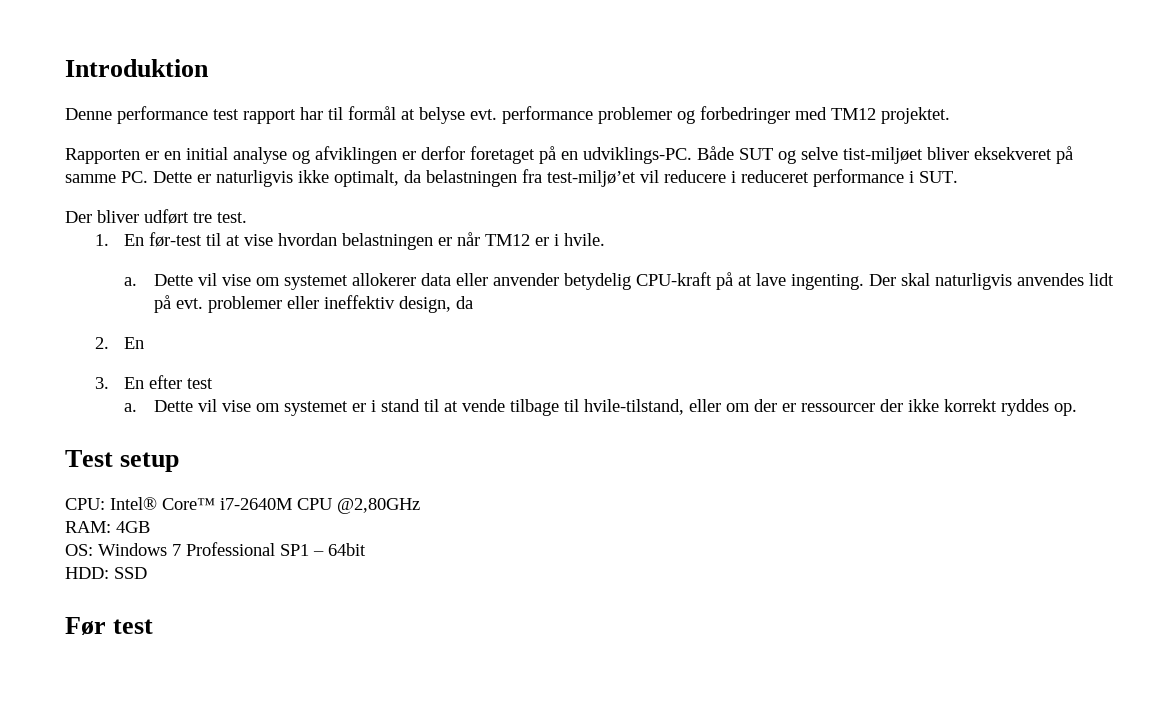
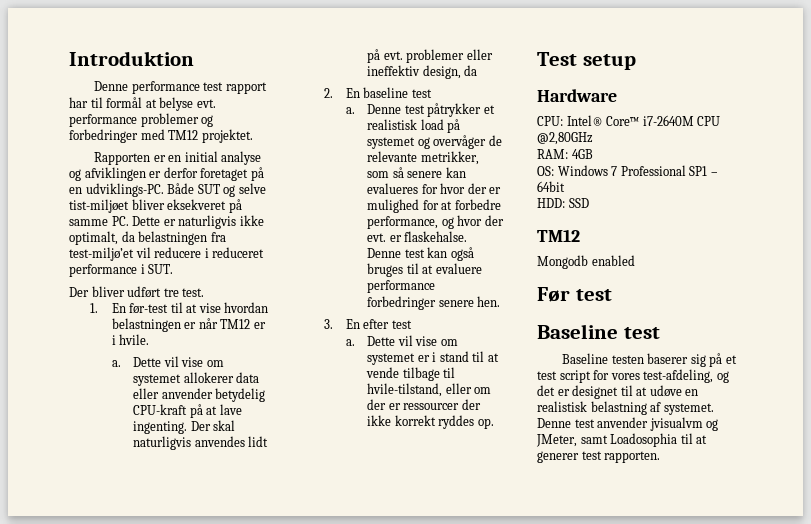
(145, 343) none -> [363,87,432,98] [345,103,495,117] [367,119,461,133] [367,135,502,149] [367,151,479,165] [367,167,466,178] [367,183,502,194] [367,199,501,213] [367,215,504,229] [367,231,468,242] [367,247,474,261] [367,263,482,277] [367,280,436,293] [367,296,501,310] baseline test // a. Denne test påtrykker et realistisk load på systemet og overvåger de relevante metrikker, som så senere kan evalueres for hvor der er mulighed for at forbedre performance, og hvor der evt. er flaskehalse. Denne test kan også bruges til at evaluere performance forbedringer senere hen.
(180, 462) none -> [537,89,617,102] // Hardware
(147, 573) none -> [537,229,580,242] [537,255,635,269] // TM12 // Mongodb enabled
(154, 626) none -> [537,324,660,339] [562,353,737,367] [537,369,729,383] [537,385,699,399] [537,401,714,415] [537,417,719,431] [536,433,708,447] [537,451,661,463] // Baseline test // Baseline testen baserer sig på et test script for vores test-afdeling, og det er designet til at udøve en realistisk belastning af systemet. Denne test anvender jvisualvm og JMeter, samt Loadosophia til at generer test rapporten.

